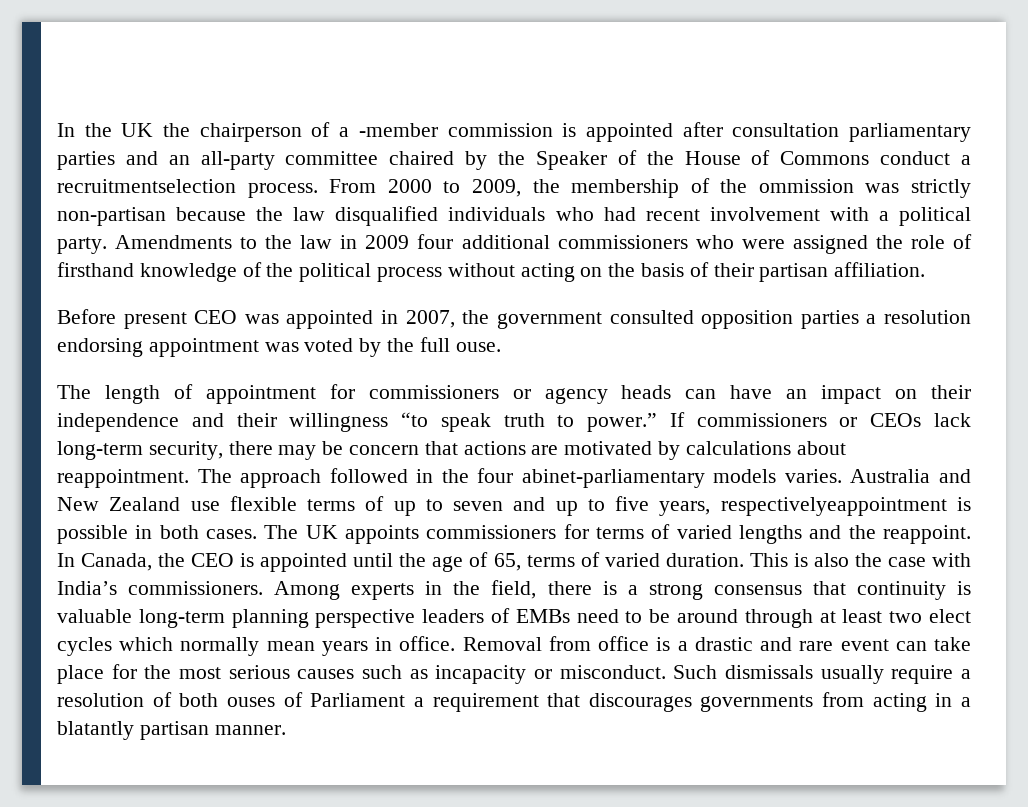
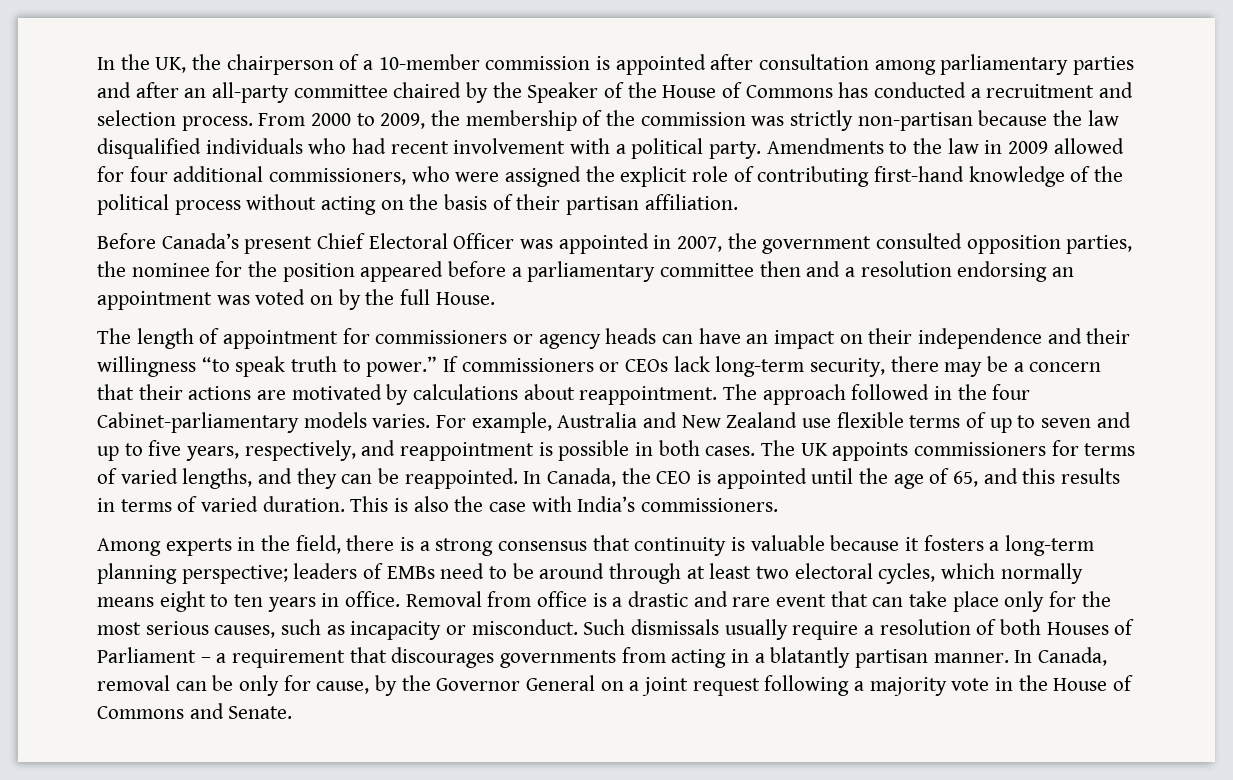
[121,123,154,137] UK -> [155,57,187,73] UK,
[358,123,438,137] -member -> [378,54,480,70] 10-member
(840, 130) none -> [874,60,936,75] among
(158, 158) none -> [135,82,179,98] after
[880,151,972,165] [57,179,236,193] conduct a recruitmentselection -> [838,82,1134,98] [97,110,176,126] has conducted a recruitment and selection
[758,179,854,193] ommission -> [640,112,746,126] commission
(410, 242) none -> [1053,138,1124,154] [97,166,124,182] allowed for
[557,235,688,249] commissioners -> [269,168,407,185] commissioners,
(903, 242) none -> [620,166,688,187] explicit
[57,262,134,277] firsthand -> [757,166,965,187] contributing first-hand
[123,310,238,329] present CEO -> [161,233,515,254] Canada’s present Chief Electoral Officer
[800,310,859,329] parties -> [1066,235,1133,254] [97,261,841,282] parties, the nominee for the position appeared before a parliamentary committee then and
(143, 347) none -> [1052,267,1075,277] an
(354, 345) none -> [310,295,334,305] on
[455,342,501,352] ouse. -> [435,292,495,305] House.
(344, 448) none -> [1013,362,1024,372] a
(458, 448) none -> [138,384,183,400] their
[521,469,705,488] abinet-parliamentary -> [97,412,299,433] Cabinet-parliamentary
(842, 476) none -> [436,412,552,433] For example,
[720,497,947,516] respectivelyeappointment -> [244,440,535,461] respectively, and reappointment
[739,525,972,544] lengths and the reappoint. -> [182,468,518,489] lengths, and they can be reappointed.
(521, 562) none -> [983,468,1121,484] [97,498,115,512] and this results in
(264, 588) none -> (779, 505) //
(132, 616) none -> [830,535,1000,551] because it fosters a
[315,609,416,628] perspective -> [181,565,288,584] perspective;
[928,609,971,623] [57,637,315,656] elect cycles which normally mean -> [794,563,1083,584] [97,591,264,612] electoral cycles, which normally means eight to ten
(889, 645) none -> [830,591,868,607] that
(104, 674) none -> [1004,591,1045,612] only
[297,669,355,679] causes -> [214,625,276,638] causes,
[226,697,275,707] ouses -> [1046,622,1109,635] Houses
(406, 700) none -> [200,657,211,663] –
(286, 730) none -> [1014,647,1108,666] [97,675,1134,696] [97,703,293,719] In Canada, removal can be only for cause, by the Governor General on a joint request following a majority vote in the House of Commons and Senate.

